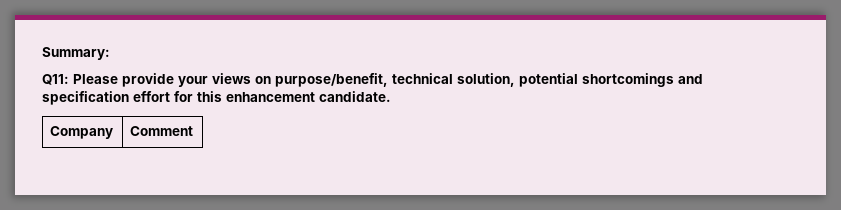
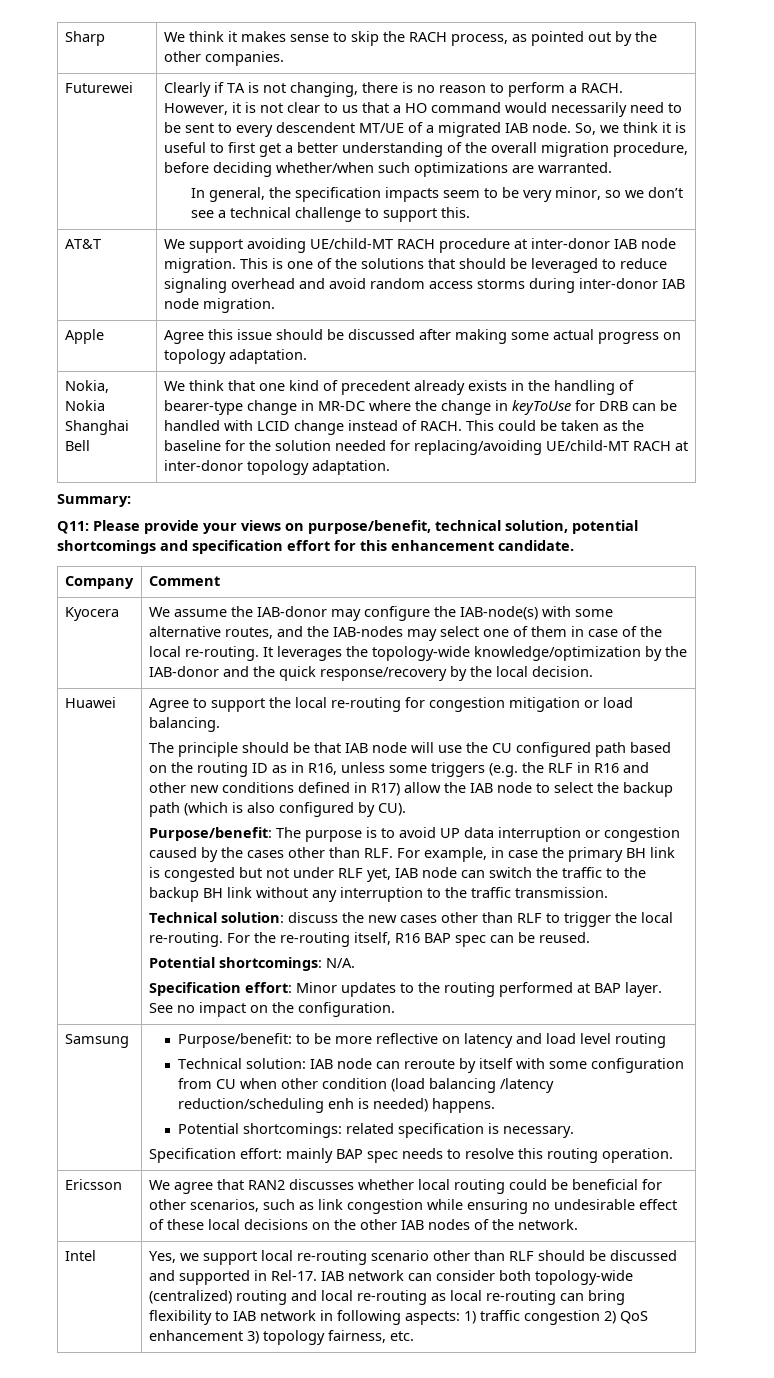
(42, 53) none -> [64,31,105,46] [163,31,657,46] [163,51,284,66] [64,82,133,93] [163,82,623,97] [163,102,682,117] [163,122,686,137] [163,142,688,157] [163,162,612,177] [190,187,683,202] [190,207,470,222] [64,239,101,249] [163,238,676,253] [163,258,667,273] [163,278,685,293] [163,298,275,313] [64,329,104,344] [163,329,681,344] [163,349,307,364] [64,380,109,393] [64,400,105,411] [64,420,129,435] [64,440,90,451] [163,380,634,395] [163,400,677,415] [163,420,644,435] [163,440,688,455] [163,460,390,475] Sharp | We think it makes sense to skip the RACH process, as pointed out by the other companies. // Futurewei | Clearly if TA is not changing, there is no reason to perform a RACH. However, it is not clear to us that a HO command would necessarily need to be sent to every descendent MT/UE of a migrated IAB node. So, we think it is useful to first get a better understanding of the overall migration procedure, before deciding whether/when such optimizations are warranted. // In general, the specification impacts seem to be very minor, so we don’t see a technical challenge to support this. // AT&T | We support avoiding UE/child-MT RACH procedure at inter-donor IAB node migration. This is one of the solutions that should be leveraged to reduce signaling overhead and avoid random access storms during inter-donor IAB node migration. // Apple | Agree this issue should be discussed after making some actual progress on topology adaptation. // Nokia, Nokia Shanghai Bell | We think that one kind of precedent already exists in the handling of bearer-type change in MR-DC where the change in keyToUse for DRB can be handled with LCID change instead of RACH. This could be taken as the baseline for the solution needed for replacing/avoiding UE/child-MT RACH at inter-donor topology adaptation. //
(194, 131) none -> [64,607,119,621] [148,606,613,621] [148,626,662,641] [148,646,687,661] [148,666,593,681] [64,697,116,708] [148,697,633,712] [148,717,220,732] [148,742,671,757] [148,762,649,777] [148,782,673,797] [148,802,406,817] [148,827,680,842] [148,847,675,862] [148,867,646,882] [148,887,608,902] [148,912,673,927] [148,932,590,947] [148,957,355,971] [148,982,662,997] [148,1002,395,1017] [64,1034,129,1048] [178,1033,667,1048] [178,1058,685,1073] [178,1078,555,1093] [178,1098,496,1113] [178,1123,575,1138] [148,1148,673,1163] [64,1179,122,1190] [148,1179,662,1194] [148,1199,677,1214] [148,1219,578,1230] [64,1250,96,1261] [148,1250,677,1265] [148,1270,633,1285] [148,1290,625,1305] [148,1310,648,1325] [148,1330,414,1345] // Kyocera | We assume the IAB-donor may configure the IAB-node(s) with some alternative routes, and the IAB-nodes may select one of them in case of the local re-routing. It leverages the topology-wide knowledge/optimization by the IAB-donor and the quick response/recovery by the local decision. // Huawei | Agree to support the local re-routing for congestion mitigation or load balancing. // The principle should be that IAB node will use the CU configured path based on the routing ID as in R16, unless some triggers (e.g. the RLF in R16 and other new conditions defined in R17) allow the IAB node to select the backup path (which is also configured by CU). // Purpose/benefit: The purpose is to avoid UP data interruption or congestion caused by the cases other than RLF. For example, in case the primary BH link is congested but not under RLF yet, IAB node can switch the traffic to the backup BH link without any interruption to the traffic transmission. // Technical solution: discuss the new cases other than RLF to trigger the local re-routing. For the re-routing itself, R16 BAP spec can be reused. // Potential shortcomings: N/A. // Specification effort: Minor updates to the routing performed at BAP layer. See no impact on the configuration. // Samsung | Purpose/benefit: to be more reflective on latency and load level routing // Technical solution: IAB node can reroute by itself with some configuration from CU when other condition (load balancing /latency reduction/scheduling enh is needed) happens. // Potential shortcomings: related specification is necessary. // Specification effort: mainly BAP spec needs to resolve this routing operation. // Ericsson | We agree that RAN2 discusses whether local routing could be beneficial for other scenarios, such as link congestion while ensuring no undesirable effect of these local decisions on the other IAB nodes of the network. // Intel | Yes, we support local re-routing scenario other than RLF should be discussed and supported in Rel-17. IAB network can consider both topology-wide (centralized) routing and local re-routing as local re-routing can bring flexibility to IAB network in following aspects: 1) traffic congestion 2) QoS enhancement 3) topology fairness, etc.

